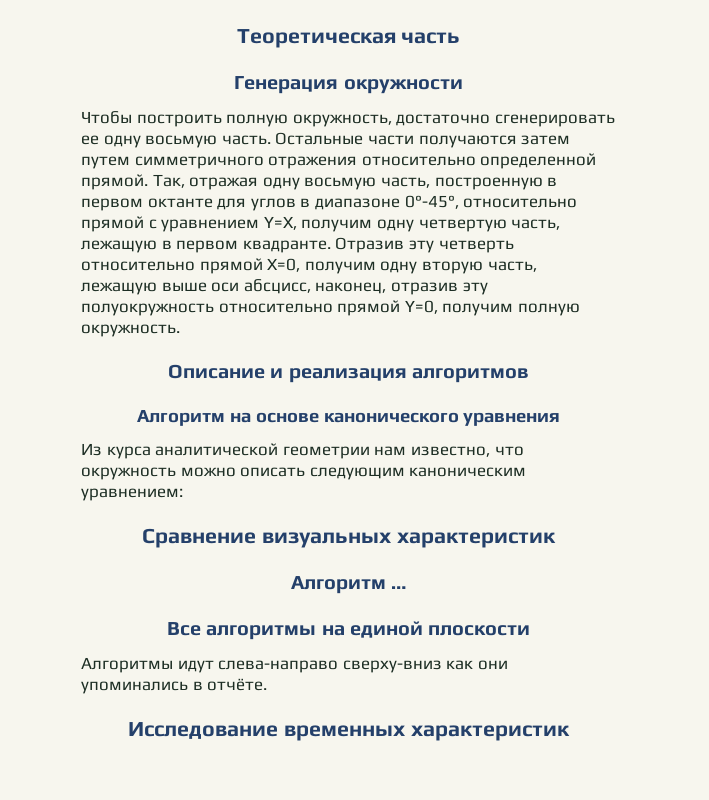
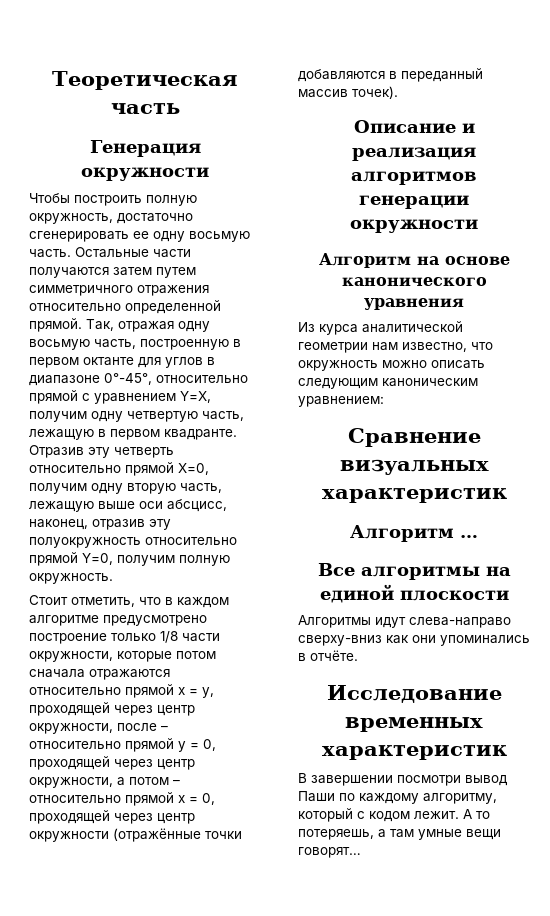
(180, 330) none -> [29,595,229,608] [29,615,207,626] [29,631,220,644] [29,651,216,662] [29,669,170,680] [29,684,214,698] [29,702,195,716] [29,723,168,734] [29,738,216,752] [29,756,195,770] [29,777,180,788] [29,792,215,806] [29,810,195,824] [29,828,242,842] [298,68,483,82] [298,86,398,99] // Стоит отметить, что в каждом алгоритме предусмотрено построение только 1/8 части окружности, которые потом сначала отражаются относительно прямой x = y, проходящей через центр окружности, после – относительно прямой y = 0, проходящей через центр окружности, а потом – относительно прямой x = 0, проходящей через центр окружности (отражённые точки добавляются в переданный массив точек).
(530, 375) none -> [359,195,469,209] [350,219,478,233] генерации окружности
(570, 733) none -> [298,773,508,786] [298,791,497,804] [298,808,490,822] [298,829,501,840] [298,847,361,858] // В завершении посмотри вывод Паши по каждому алгоритму, который с кодом лежит. А то потеряешь, а там умные вещи говорят…

